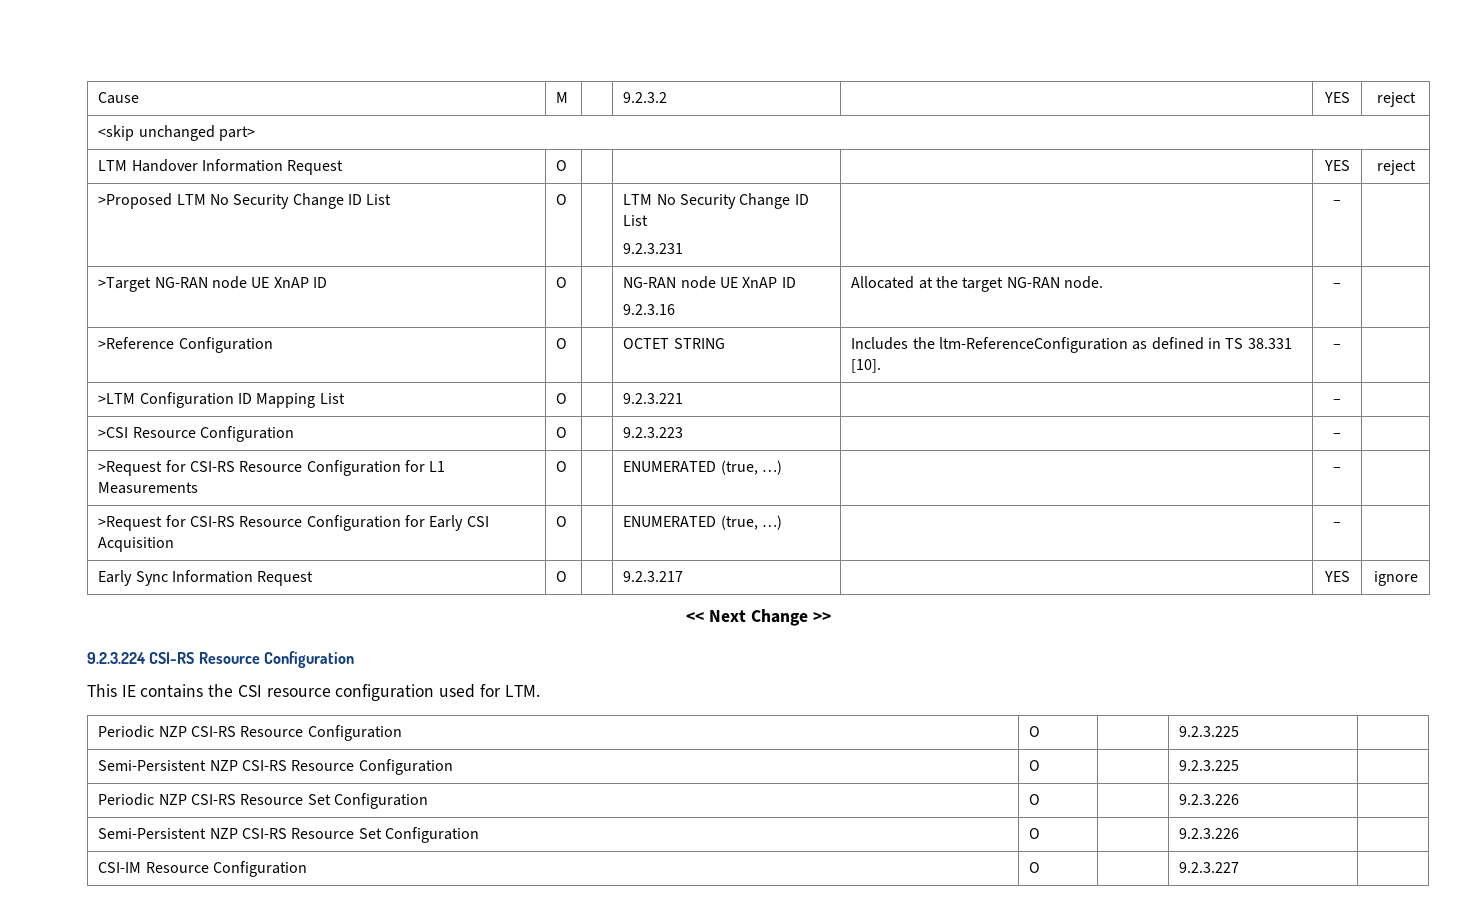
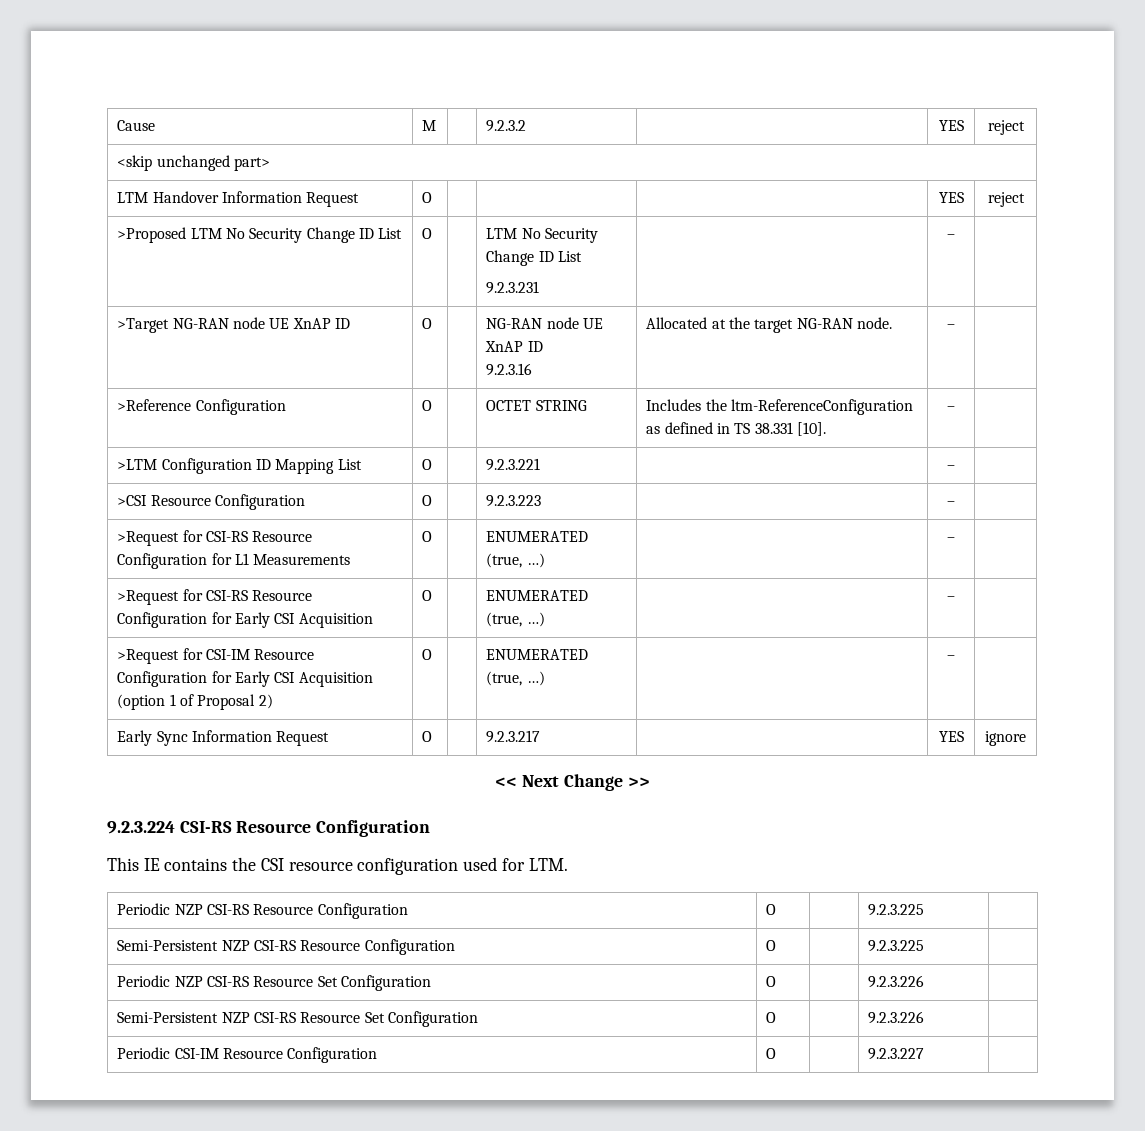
(1341, 524) none -> [117,648,315,664] [117,671,373,687] [117,694,273,710] [422,649,433,660] [486,649,589,660] [486,671,545,686] [947,655,955,660] // >Request for CSI-IM Resource Configuration for Early CSI Acquisition (option 1 of Proposal 2) | O | | ENUMERATED (true, …) | | – |
(1240, 833) none -> [117,1047,171,1059] Periodic

